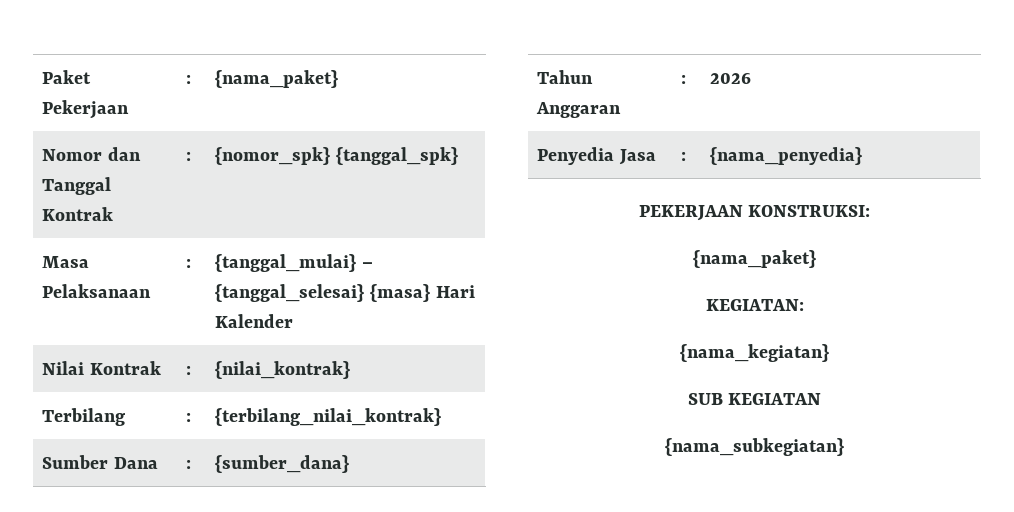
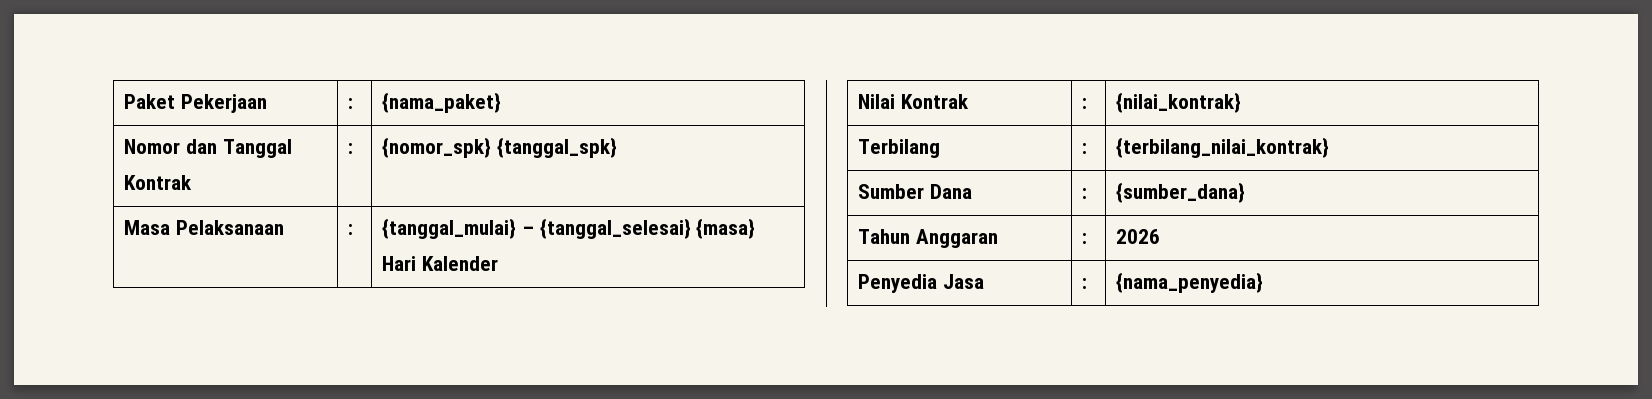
[638,205,871,221] [693,250,816,268] [705,299,804,311] [680,344,829,362] [687,393,822,405] [665,438,844,456] // PEKERJAAN KONSTRUKSI: // {nama_paket} // KEGIATAN: // {nama_kegiatan} // SUB KEGIATAN // {nama_subkegiatan} -> (1264, 282) none

